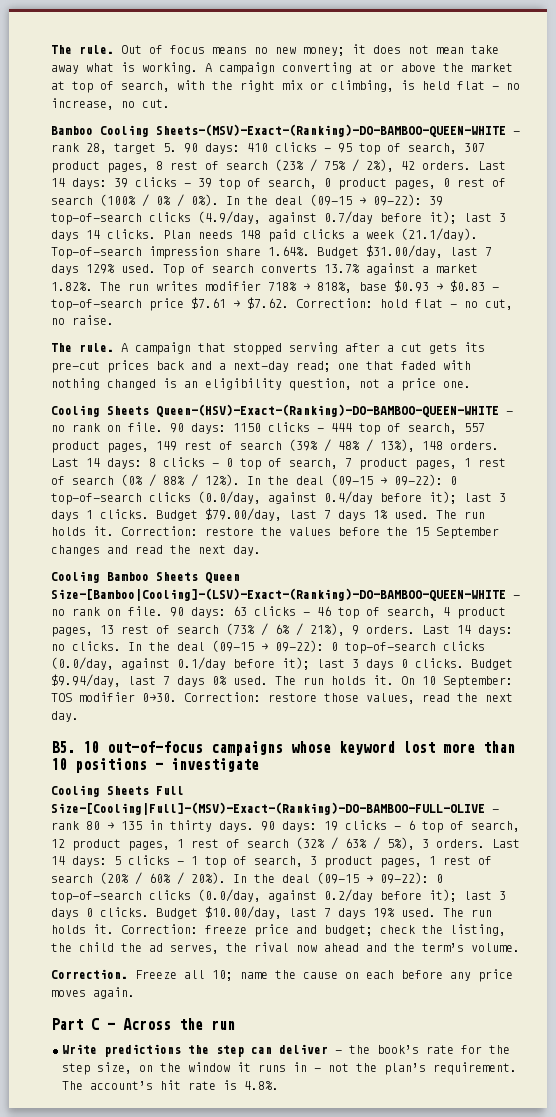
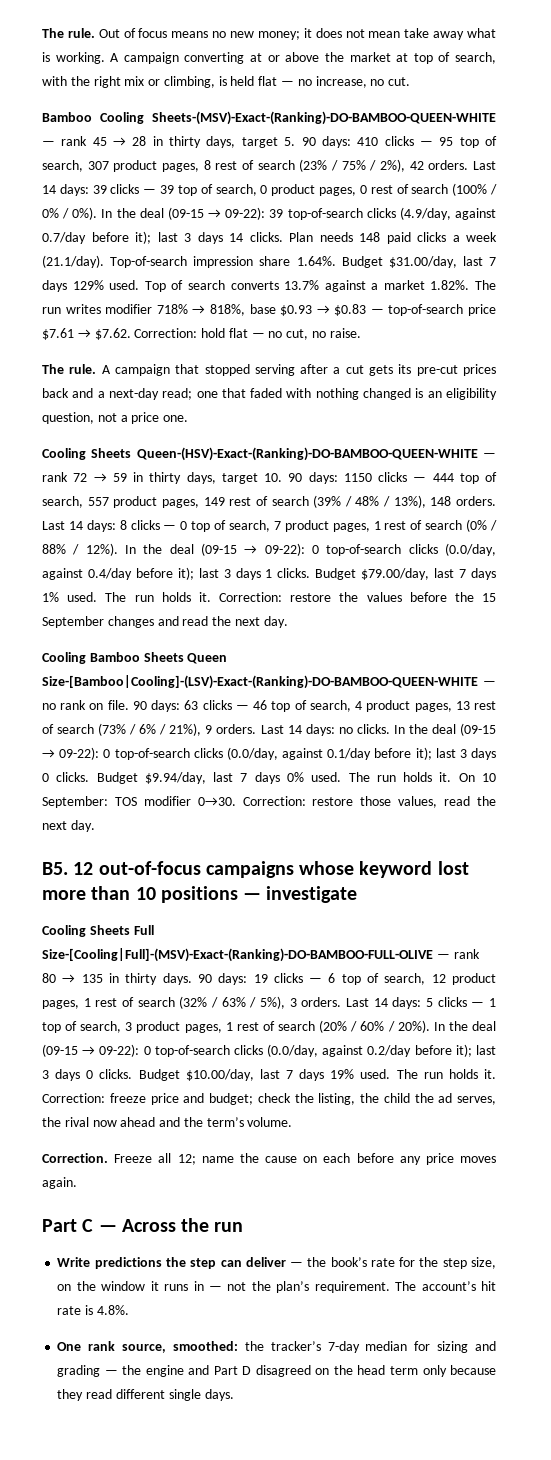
[86,143,107,154] 28, -> [92,136,236,148] 45 → 28 in thirty days,
[51,422,163,432] no rank on file. -> [42,472,282,484] rank 72 → 59 in thirty days, target 10.
[83,741,99,753] 10 -> [73,862,94,875] 12
[212,970,233,981] 10; -> [177,1154,196,1165] 12;
(279, 1085) none -> [57,1341,497,1353] [57,1365,496,1377] [57,1389,234,1401] // One rank source, smoothed: the tracker’s 7-day median for sizing and grading — the engine and Part D disagreed on the head term only because they read different single days.

